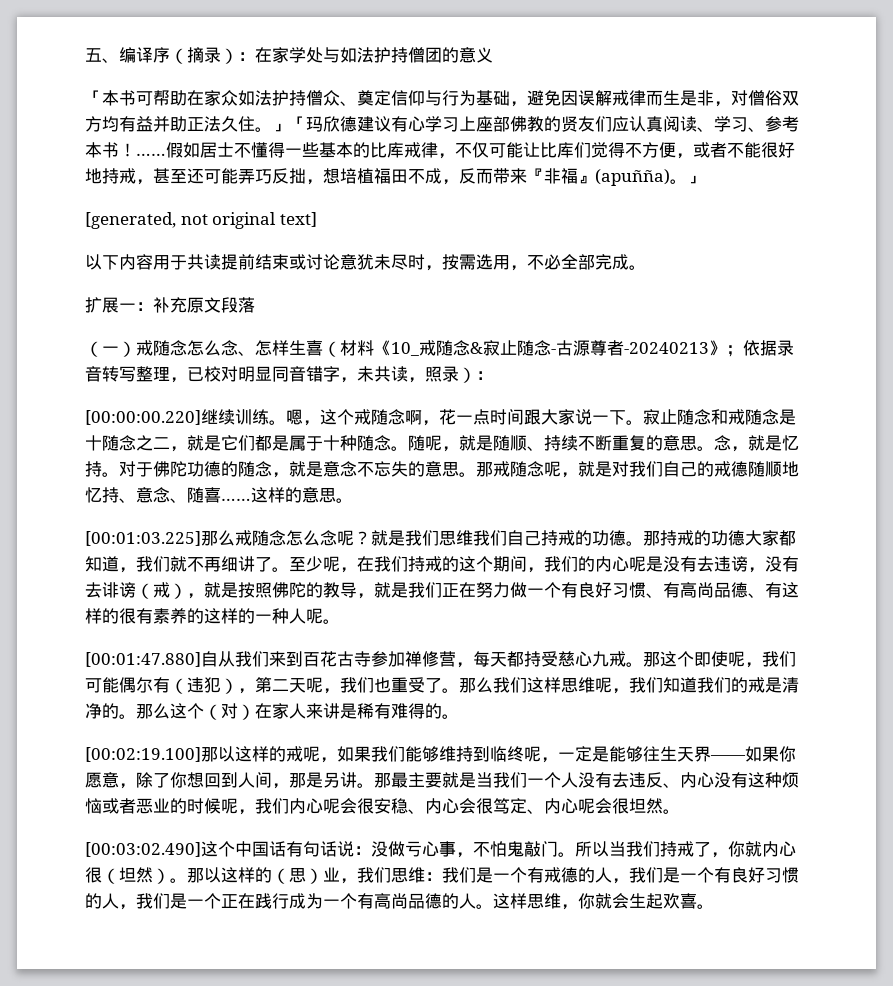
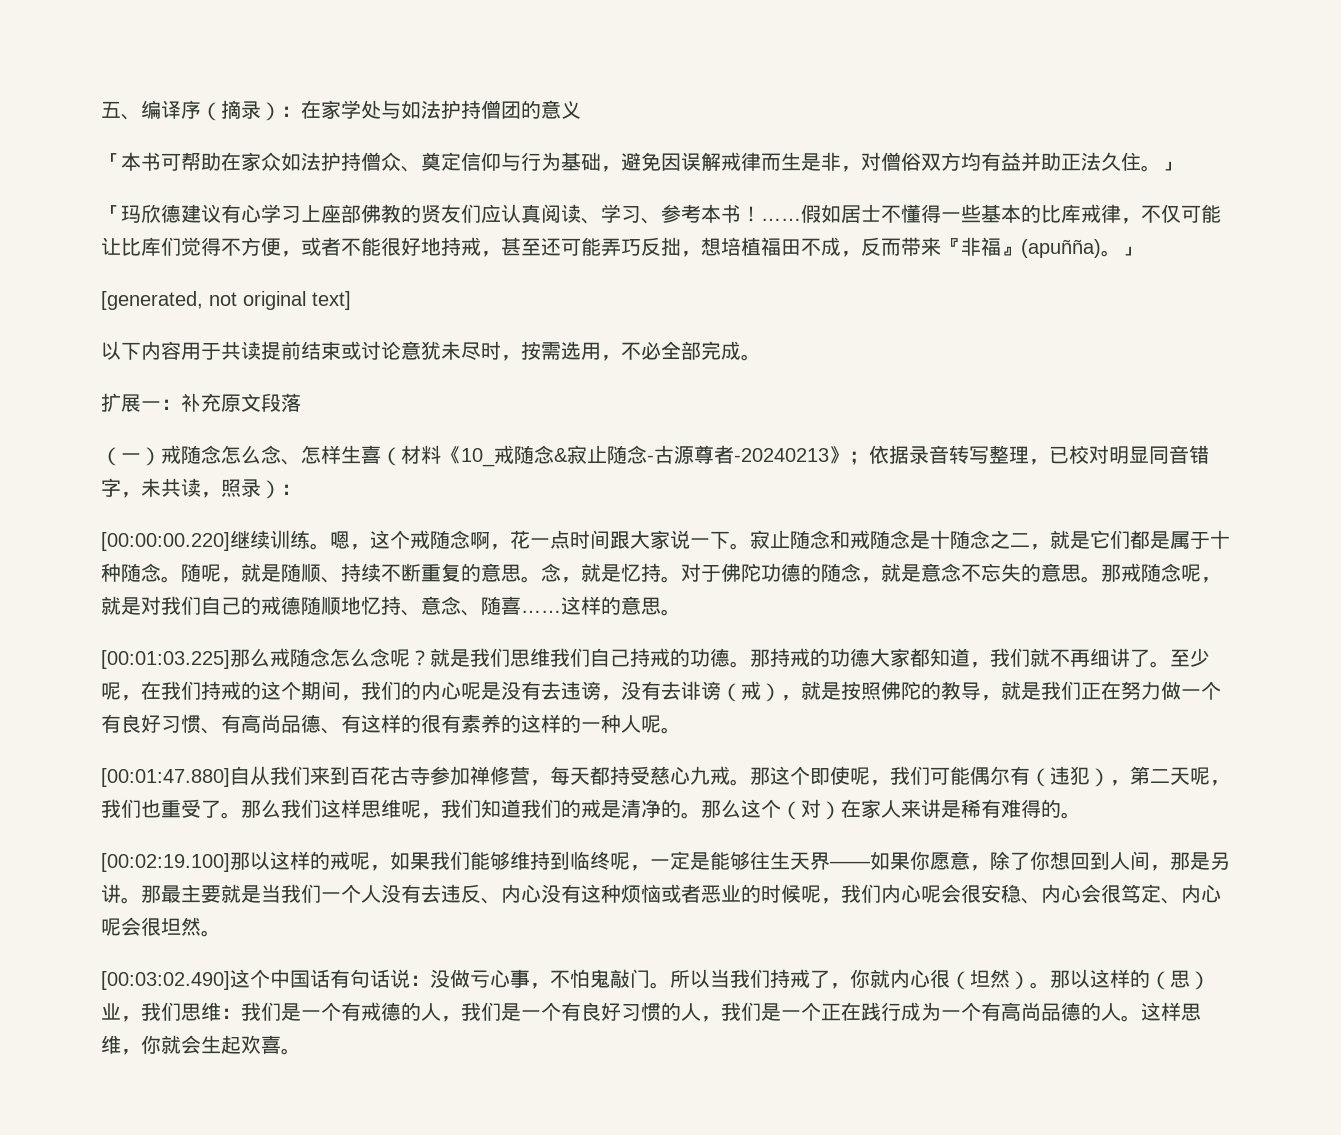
(289, 127) none -> (1181, 166) //

